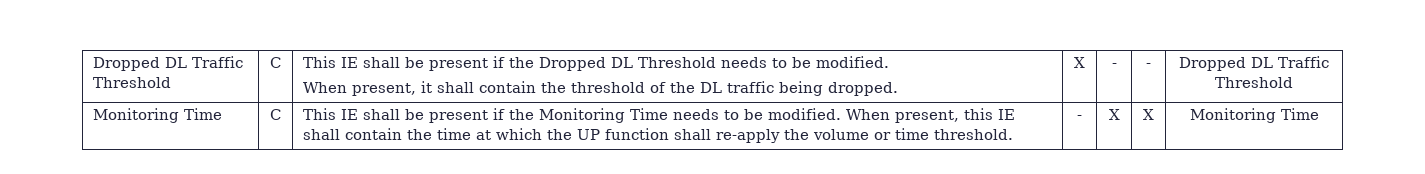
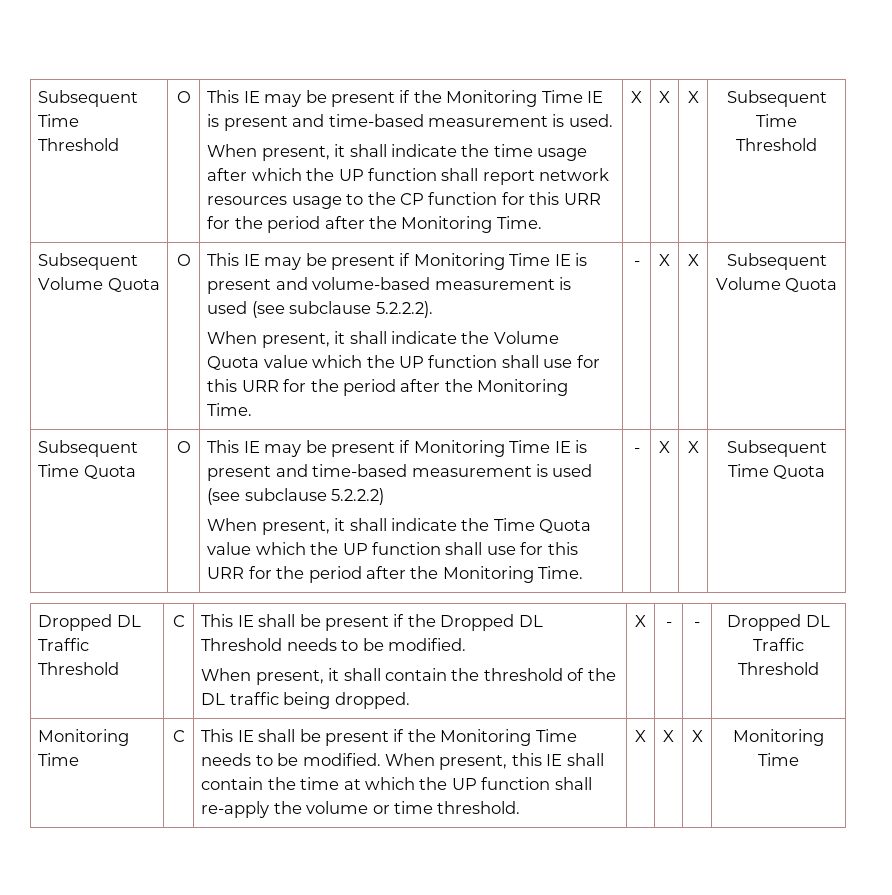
(93, 64) none -> [38,90,139,107] [38,114,80,127] [38,138,120,151] [176,91,191,103] [207,90,604,107] [207,114,613,131] [207,144,588,161] [207,168,610,185] [207,192,601,209] [207,216,542,233] [631,91,642,103] [659,91,670,103] [687,91,699,103] [726,90,827,107] [756,114,797,127] [736,138,817,151] [38,253,139,270] [38,277,160,292] [176,254,191,266] [207,253,588,270] [207,277,571,294] [207,301,433,318] [207,331,559,348] [207,355,600,370] [207,379,569,396] [207,403,253,416] [633,261,640,266] [659,254,670,266] [687,254,699,266] [726,253,827,270] [715,277,838,292] [38,440,139,457] [38,464,136,479] [176,441,191,453] [207,440,588,457] [207,464,593,481] [207,488,385,505] [207,518,592,535] [207,542,578,555] [207,566,584,583] [633,448,640,453] [659,441,670,453] [687,441,699,453] [726,440,827,457] [727,464,826,479] Subsequent Time Threshold | O | This IE may be present if the Monitoring Time IE is present and time-based measurement is used. // When present, it shall indicate the time usage after which the UP function shall report network resources usage to the CP function for this URR for the period after the Monitoring Time. | X | X | X | Subsequent Time Threshold // Subsequent Volume Quota | O | This IE may be present if Monitoring Time IE is present and volume-based measurement is used (see subclause 5.2.2.2). // When present, it shall indicate the Volume Quota value which the UP function shall use for this URR for the period after the Monitoring Time. | - | X | X | Subsequent Volume Quota // Subsequent Time Quota | O | This IE may be present if Monitoring Time IE is present and time-based measurement is used (see subclause 5.2.2.2) // When present, it shall indicate the Time Quota value which the UP function shall use for this URR for the period after the Monitoring Time. | - | X | X | Subsequent Time Quota //
[1077,115,1082,120] - -> [635,730,646,742] X

